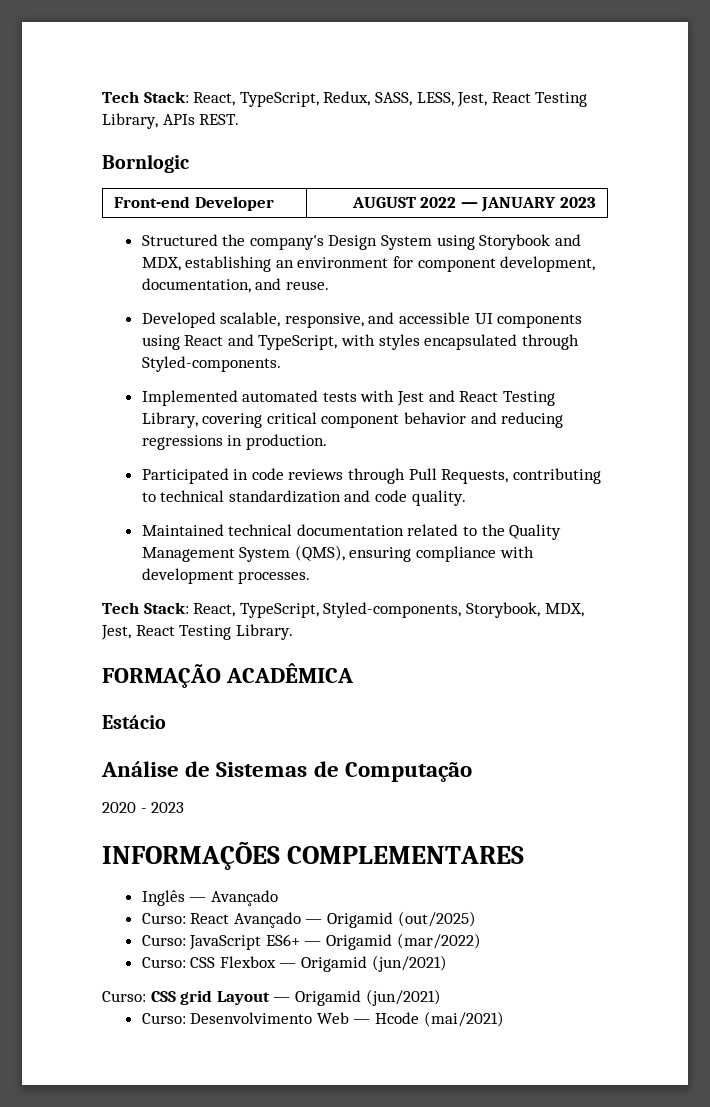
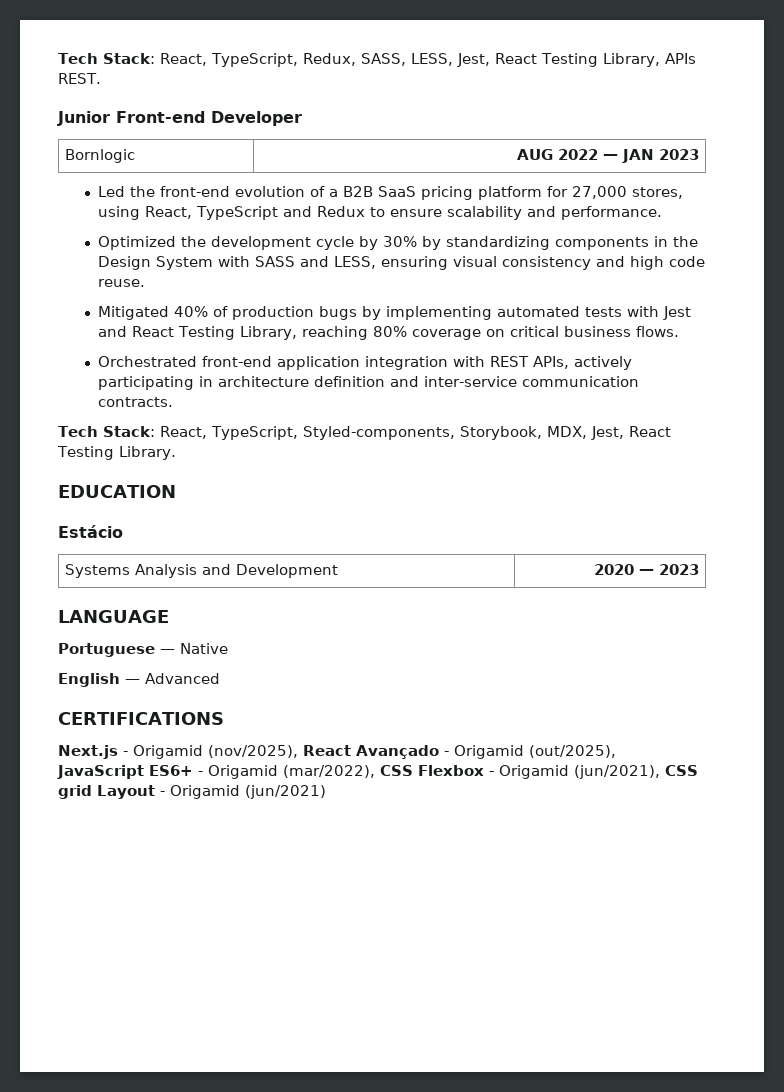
[102,154,189,173] Bornlogic // -> [57,111,110,126] Junior
[351,197,416,208] | AUGUST -> [65,149,136,163] [516,149,553,160] // Bornlogic | AUG
[481,197,596,212] [141,234,581,250] [141,256,596,272] [141,278,329,293] [141,312,583,328] [141,334,579,350] [141,356,281,372] [141,390,238,406] JANUARY 2023 // Structured the company's Design System using Storybook and MDX, establishing an environment for component development, documentation, and reuse. // Developed scalable, responsive, and accessible UI components using React and TypeScript, with styles encapsulated through Styled-components. // Implemented -> [621,149,699,163] [98,186,684,200] [98,206,663,220] [98,236,699,250] [98,256,706,270] [98,279,146,287] [98,306,493,320] JAN 2023 // Led the front-end evolution of a B2B SaaS pricing platform for 27,000 stores, using React, TypeScript and Redux to ensure scalability and performance. // Optimized the development cycle by 30% by standardizing components in the Design System with SASS and LESS, ensuring visual consistency and high code reuse. // Mitigated 40% of production bugs by implementing
[202,412,564,428] [141,434,327,450] [141,468,601,484] [141,490,466,506] [141,524,562,540] [141,545,534,562] [141,568,311,584] covering critical component behavior and reducing regressions in production. // Participated in code reviews through Pull Requests, contributing to technical standardization and code quality. // Maintained technical documentation related to the Quality Management System (QMS), ensuring compliance with development processes. -> [302,326,680,340] [98,356,633,370] [98,376,640,390] [98,397,174,407] reaching 80% coverage on critical business flows. // Orchestrated front-end application integration with REST APIs, actively participating in architecture definition and inter-service communication contracts.
[102,663,355,688] FORMAÇÃO ACADÊMICA -> [58,485,176,498] EDUCATION
[101,761,472,782] [102,802,185,813] [102,841,525,870] [141,890,278,906] [141,911,476,928] [141,933,481,950] [141,955,447,972] [102,991,146,1002] // Análise de Sistemas de Computação // 2020 - 2023 // INFORMAÇÕES COMPLEMENTARES // Inglês — Avançado // Curso: React Avançado — Origamid (out/2025) // Curso: JavaScript ES6+ — Origamid (mar/2022) // Curso: CSS Flexbox — Origamid (jun/2021) // Curso: -> [65,564,339,578] [593,564,699,575] [58,610,169,623] [58,643,228,657] [58,673,220,687] [58,712,224,725] [58,745,616,759] [57,765,660,779] // Systems Analysis and Development | 2020 — 2023 // LANGUAGE // Portuguese — Native // English — Advanced // CERTIFICATIONS // Next.js - Origamid (nov/2025), React Avançado - Origamid (out/2025), JavaScript ES6+ - Origamid (mar/2022), CSS Flexbox - Origamid (jun/2021),
[273,989,441,1006] [141,1011,504,1027] — Origamid (jun/2021) // Curso: Desenvolvimento Web — Hcode (mai/2021) -> [160,785,326,799] - Origamid (jun/2021)

